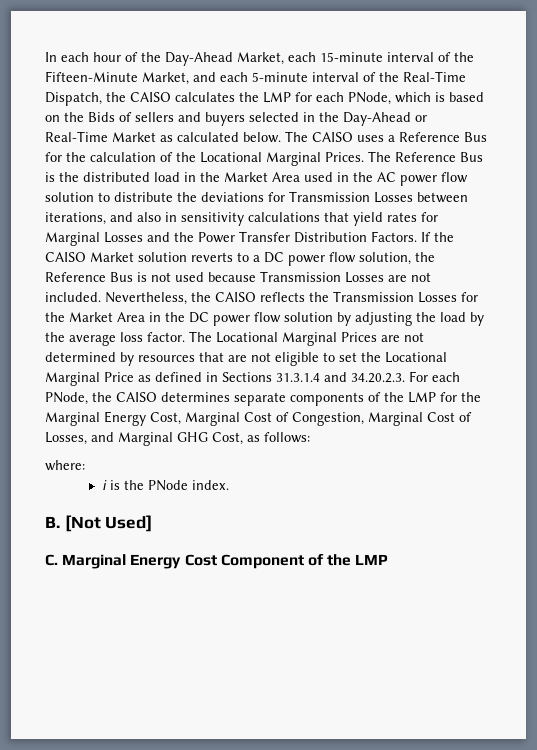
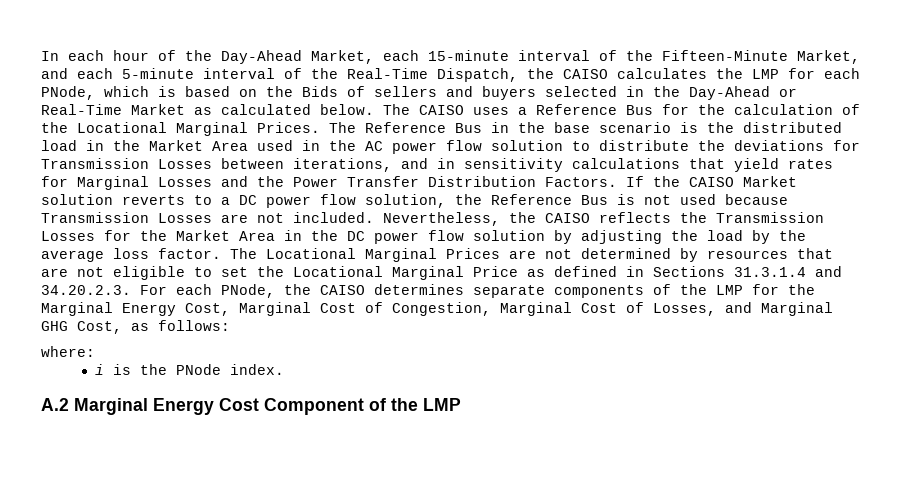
(483, 157) none -> [491,122,671,133] in the base scenario
[137,212,161,222] also -> (428, 163) none
[45,515,153,532] [45,554,58,566] B. [Not Used] // C. -> [41,398,69,411] A.2

